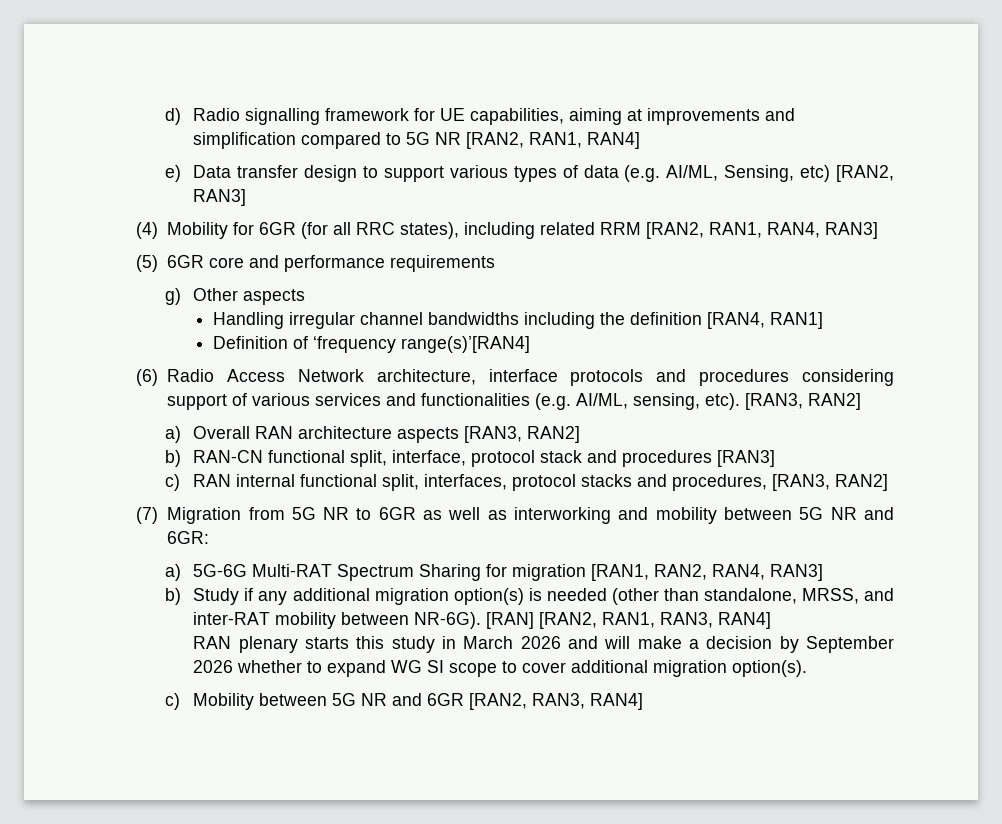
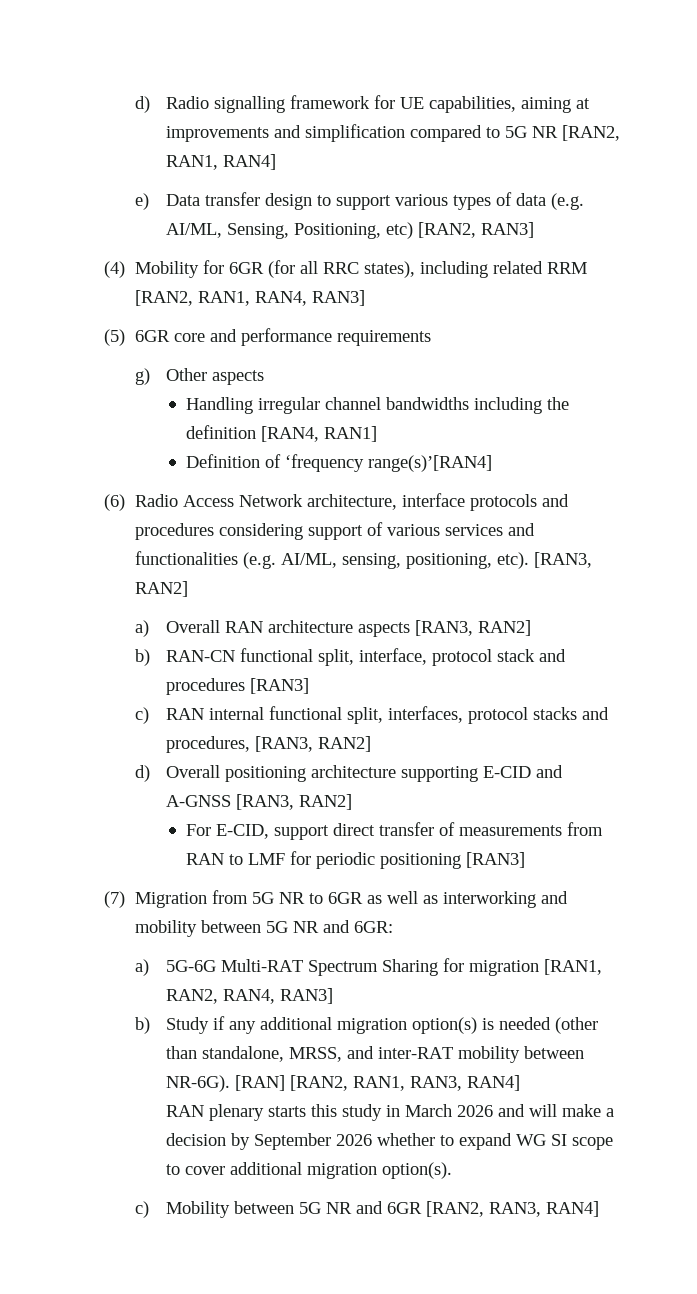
(795, 173) none -> [293,223,381,239] Positioning,
(701, 401) none -> [405,553,492,569] positioning,
(889, 482) none -> [134,765,563,782] [165,794,352,810] [186,822,604,840] [186,851,526,869] // d) Overall positioning architecture supporting E-CID and A-GNSS [RAN3, RAN2] // For E-CID, support direct transfer of measurements from RAN to LMF for periodic positioning [RAN3]

